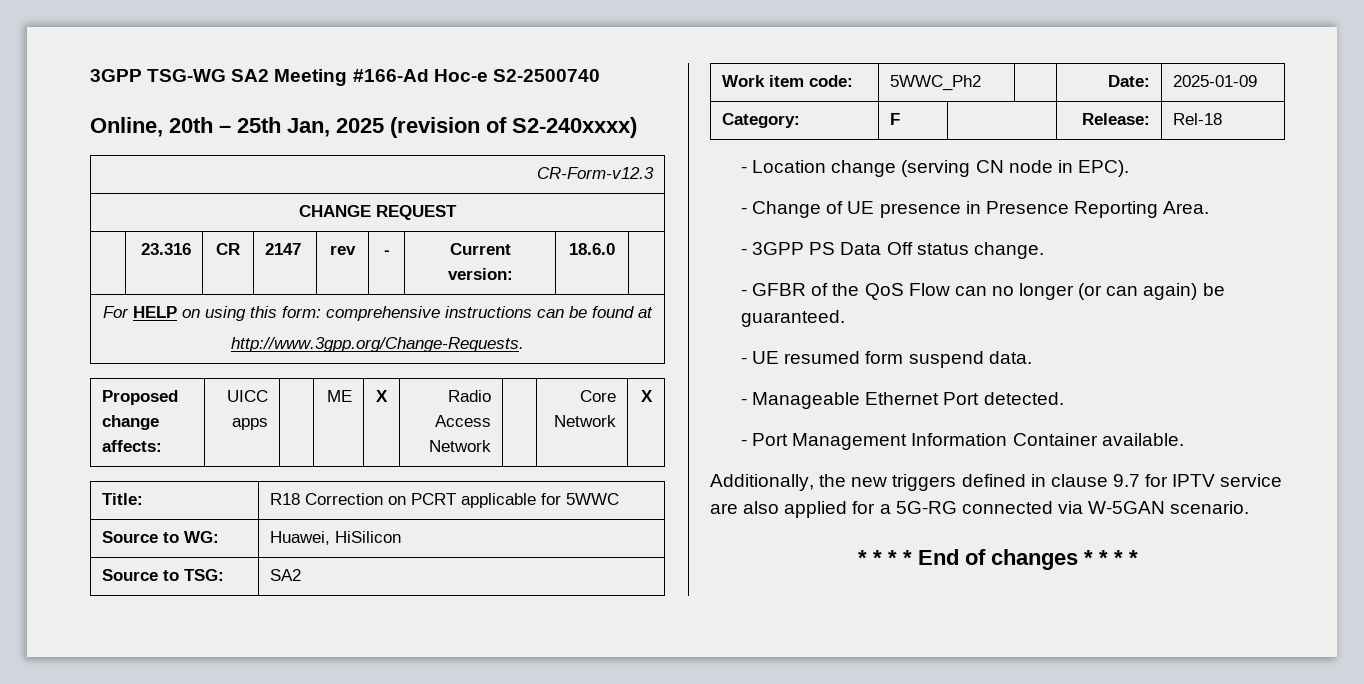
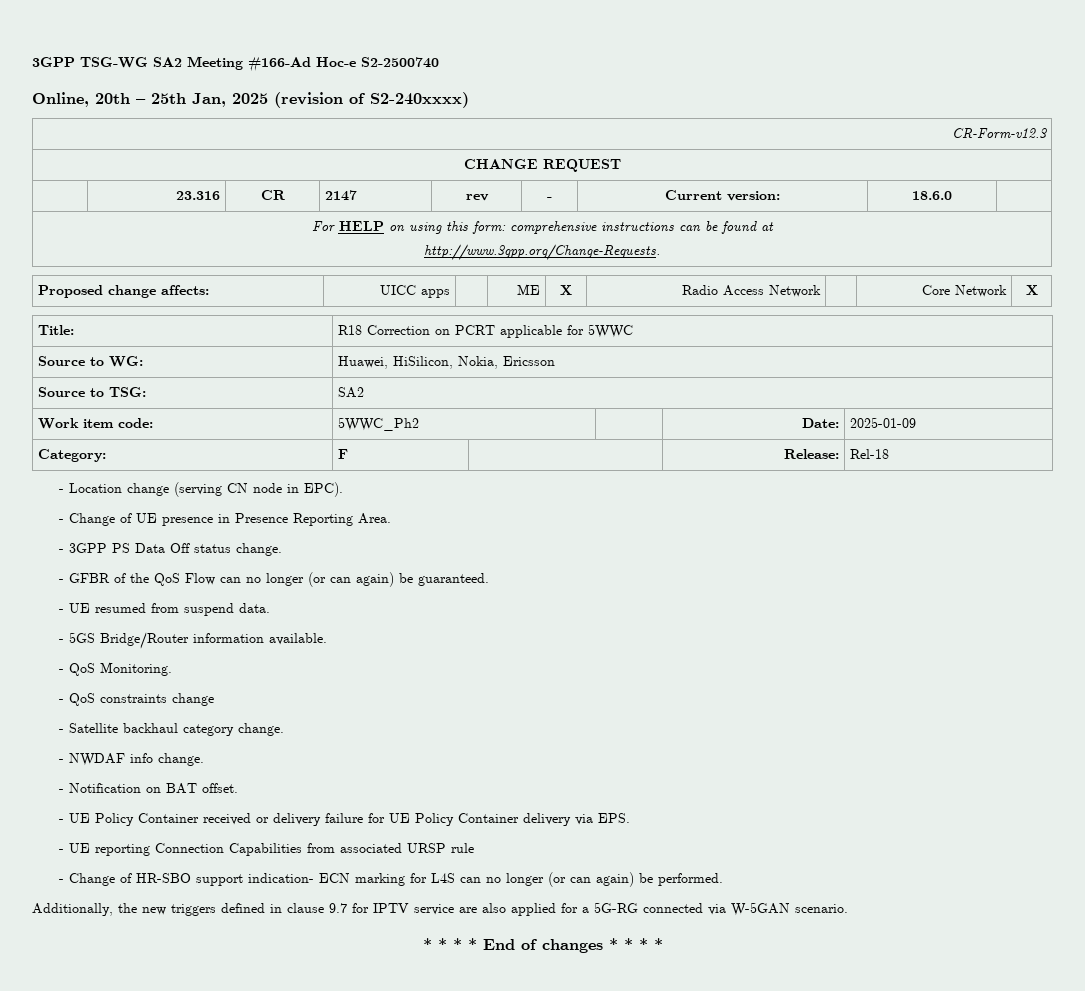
[335,531,402,543] HiSilicon -> [393,356,556,369] HiSilicon, Nokia, Ericsson
[865,351,904,364] form -> [150,603,179,613] from
[752,392,1064,409] [741,433,1184,450] Manageable Ethernet Port detected. // - Port Management Information Container available. -> [68,632,327,649] [58,662,172,676] [58,693,214,706] [58,723,284,736] [58,753,204,766] [58,783,238,794] [58,813,630,826] [58,843,474,856] [58,872,723,887] 5GS Bridge/Router information available. // - QoS Monitoring. // - QoS constraints change // - Satellite backhaul category change. // - NWDAF info change. // - Notification on BAT offset. // - UE Policy Container received or delivery failure for UE Policy Container delivery via EPS. // - UE reporting Connection Capabilities from associated URSP rule // - Change of HR-SBO support indication- ECN marking for L4S can no longer (or can again) be performed.

